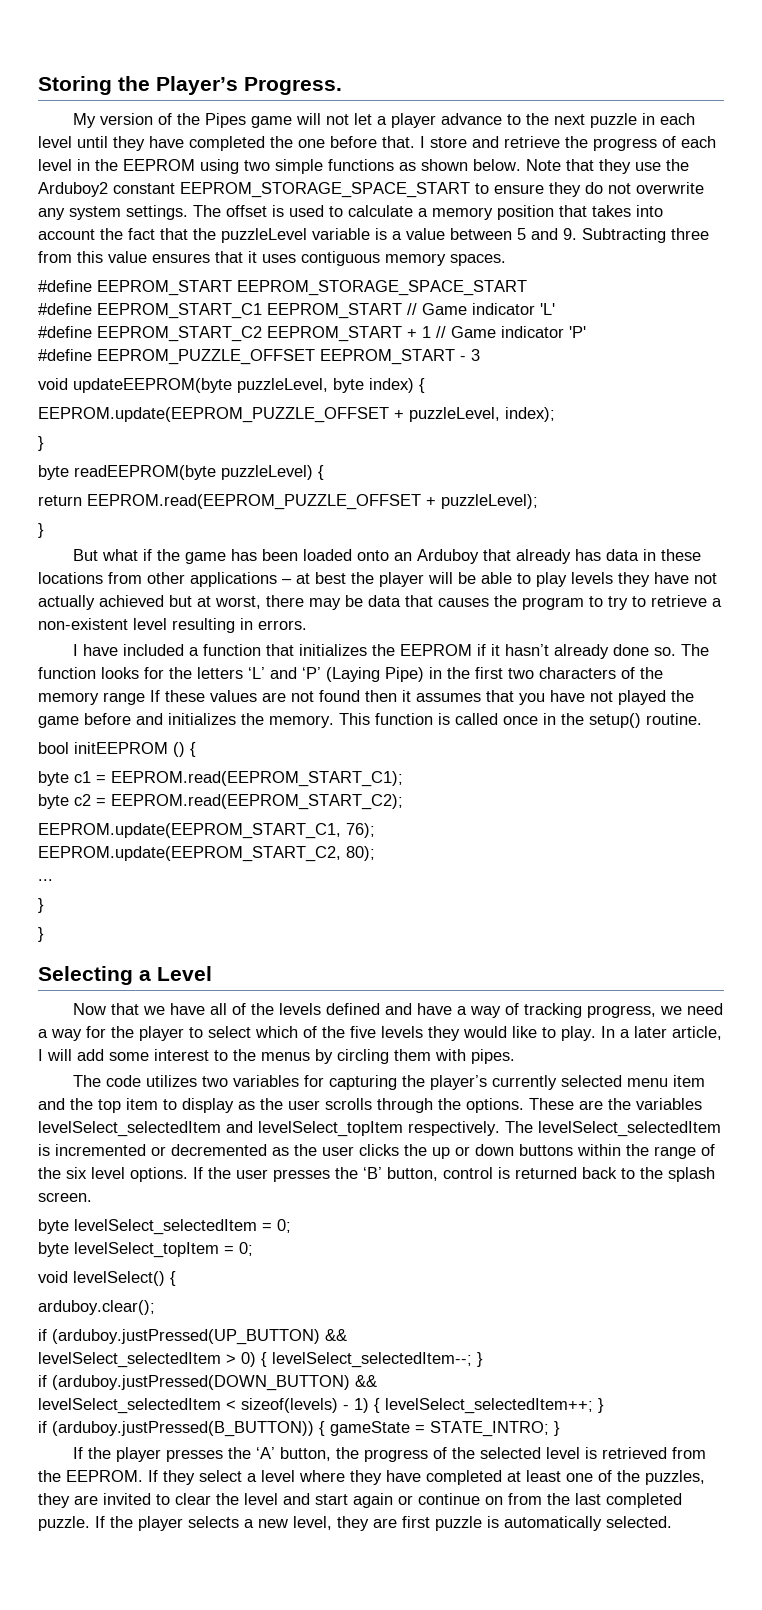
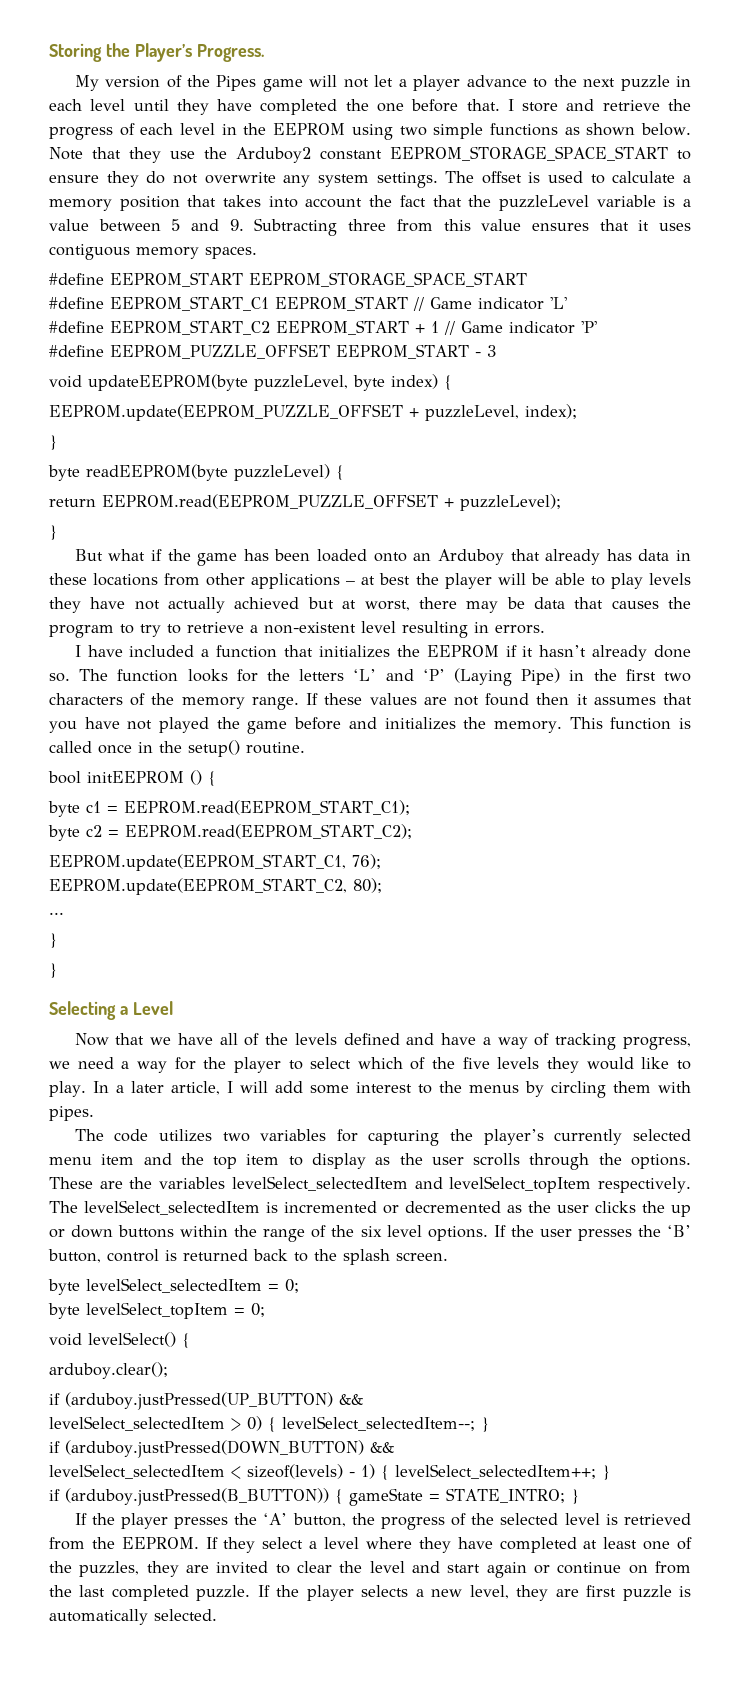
[103,692,145,705] range -> [251,697,299,710] range.

